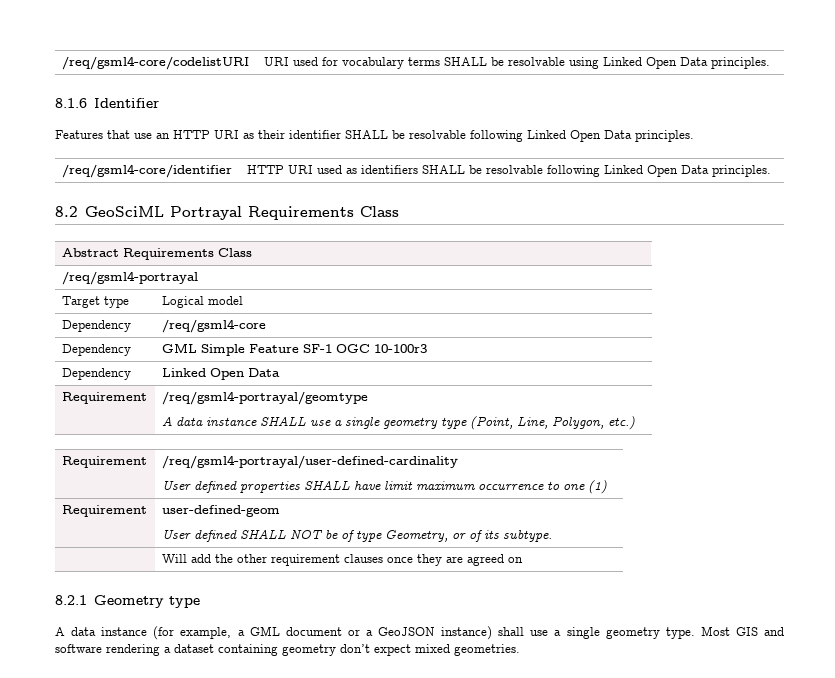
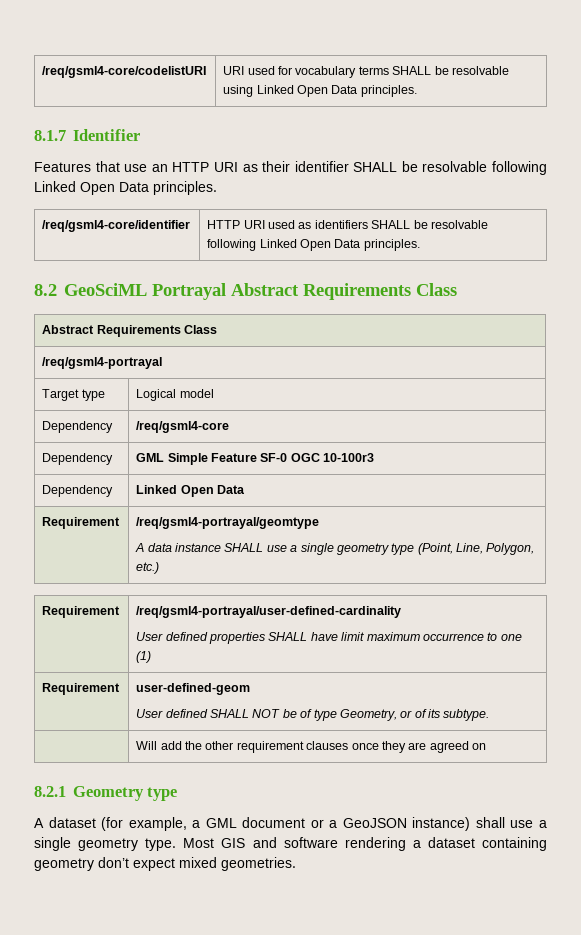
[55,98,87,108] 8.1.6 -> [34,130,66,141] 8.1.7
(242, 213) none -> [231,283,299,296] Abstract
[303,344,333,353] SF-1 -> [260,453,288,462] SF-0
[71,627,148,636] data instance -> [48,817,96,828] dataset

